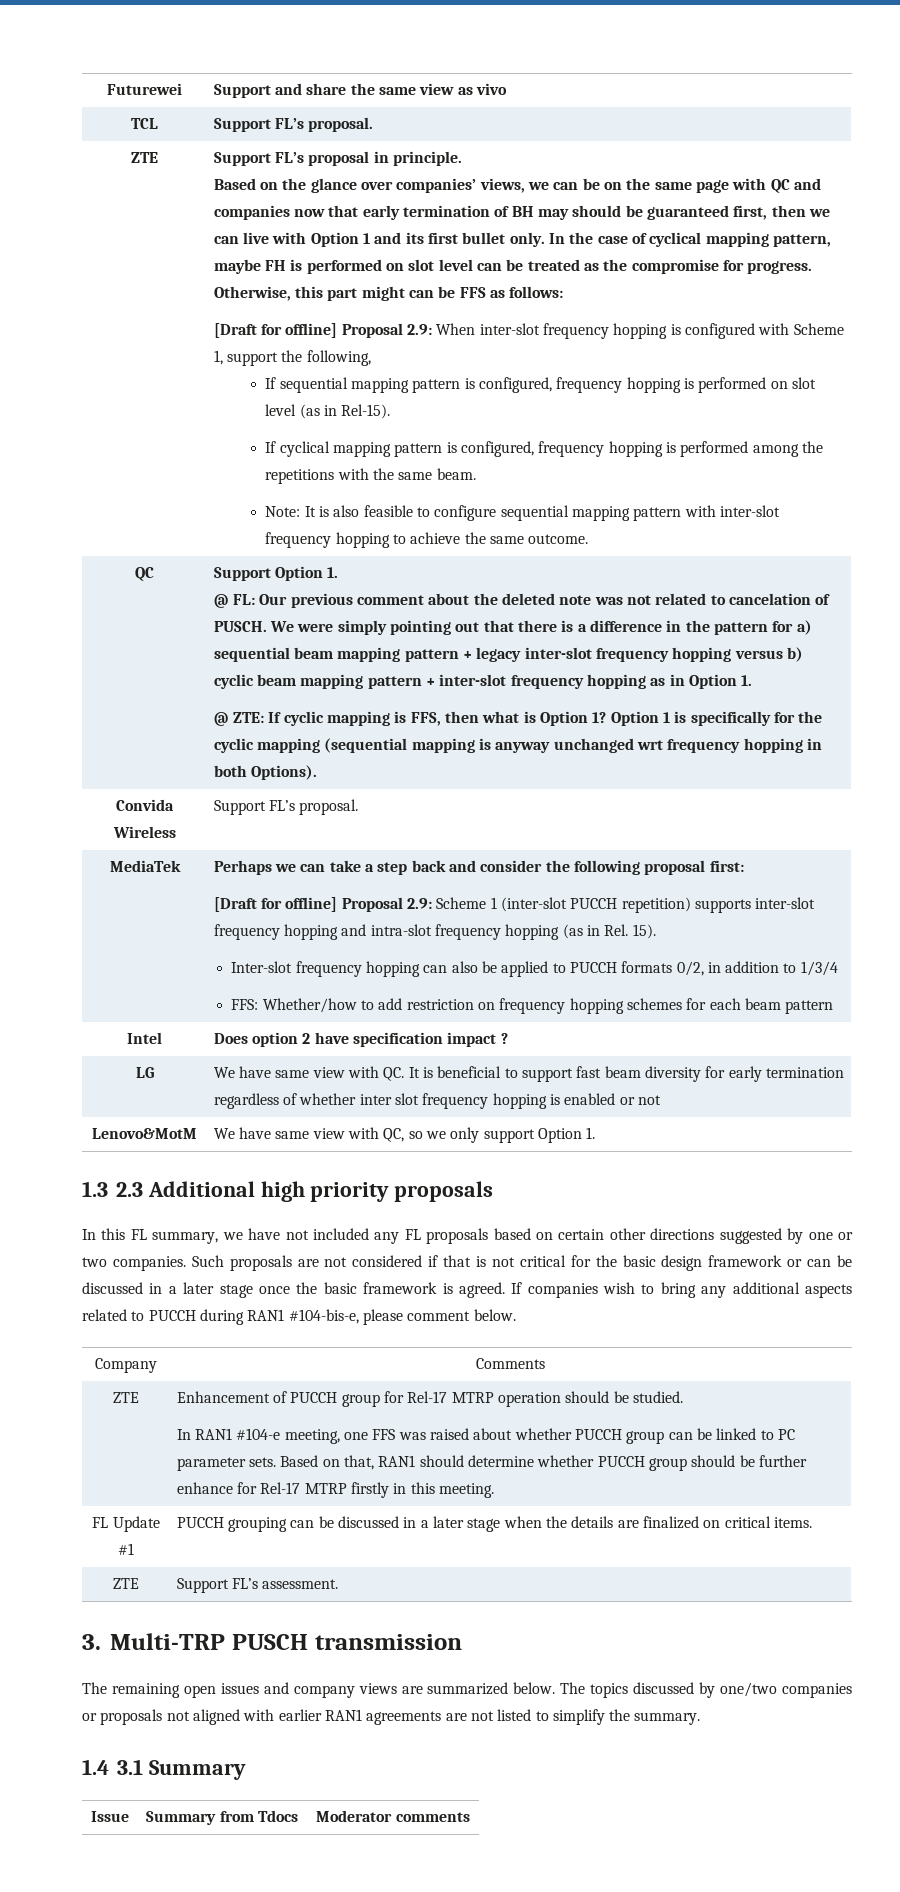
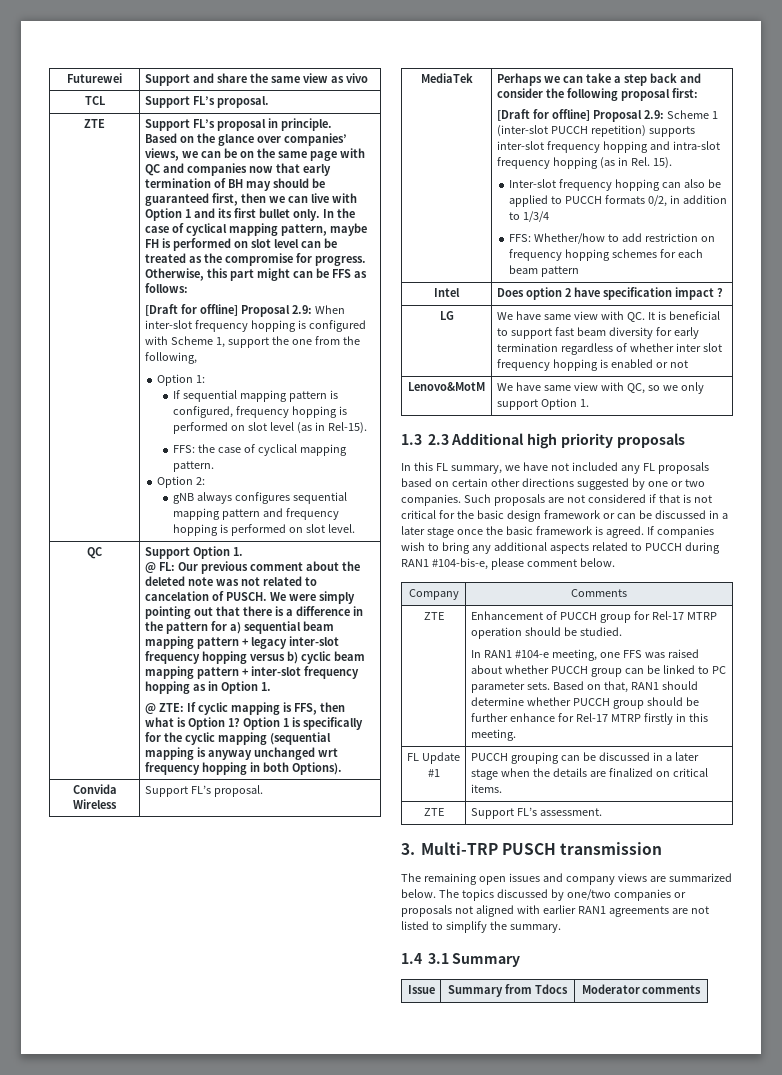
(303, 356) none -> [291,336,360,345] one from the
(371, 358) none -> [157,374,206,386] // Option 1:
[265,441,823,457] [265,468,476,484] [265,505,780,521] [265,532,589,548] If cyclical mapping pattern is configured, frequency hopping is performed among the repetitions with the same beam. // Note: It is also feasible to configure sequential mapping pattern with inter-slot frequency hopping to achieve the same outcome. -> [173,444,348,456] [173,461,215,472] [157,476,206,488] [173,492,348,504] [173,508,340,520] [173,524,356,536] FFS: the case of cyclical mapping pattern. // Option 2: // gNB always configures sequential mapping pattern and frequency hopping is performed on slot level.

